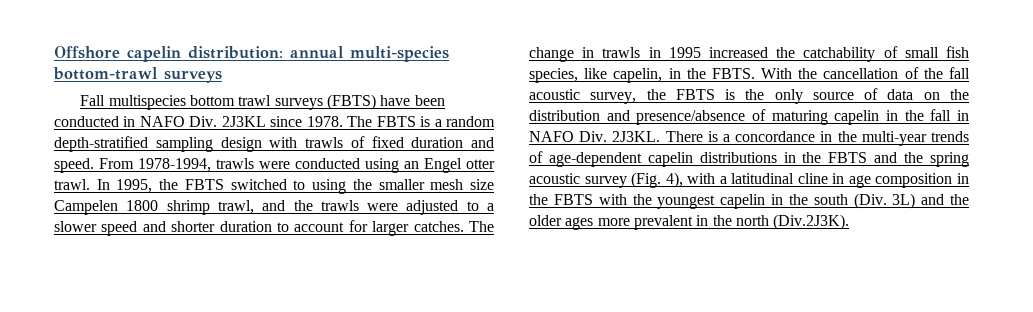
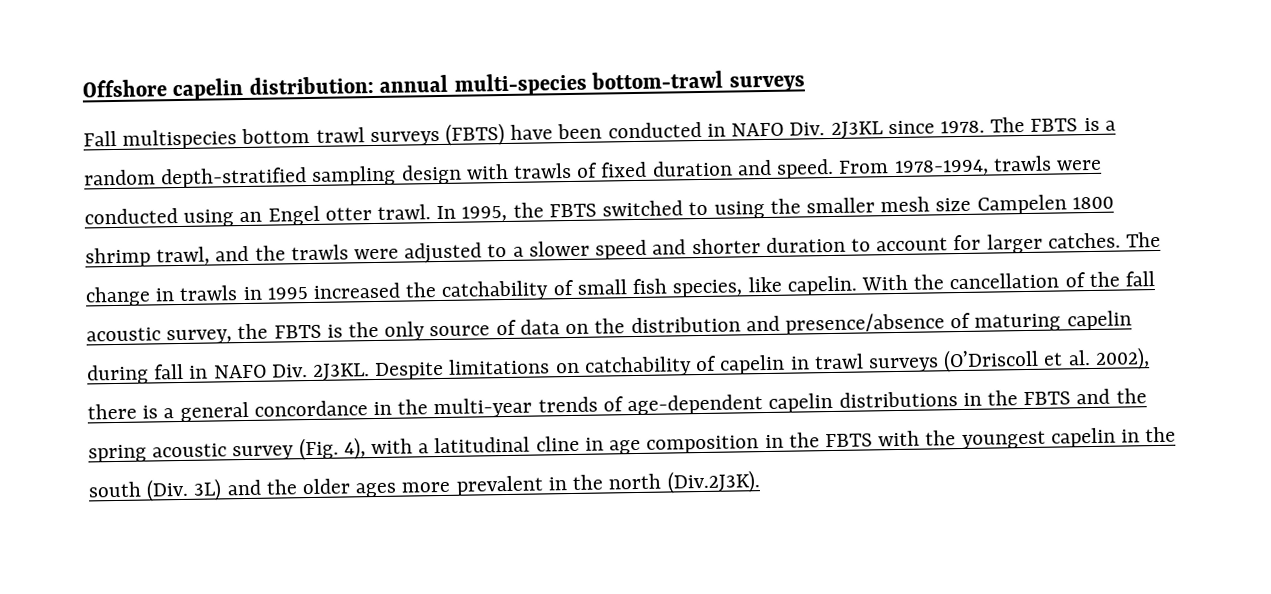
[613,68,755,83] capelin, in the FBTS. -> [786,275,857,296] capelin.
[886,110,924,121] in the -> [86,364,149,385] during
[665,131,730,142] There is a -> [374,347,1150,381] [87,401,249,423] Despite limitations on catchability of capelin in trawl surveys (O’Driscoll et al. 2002), there is a general

